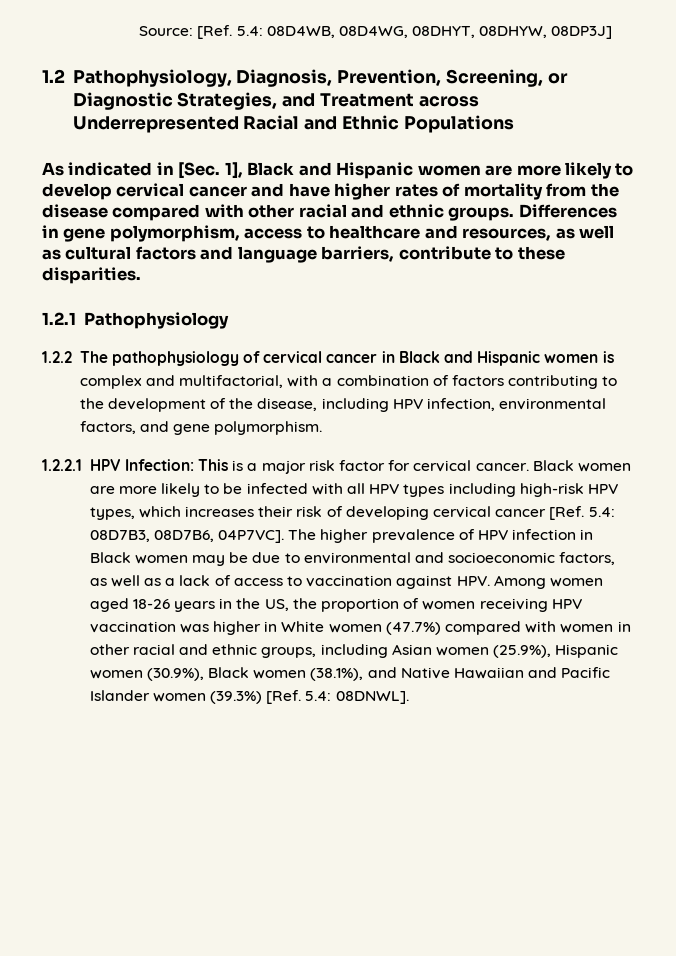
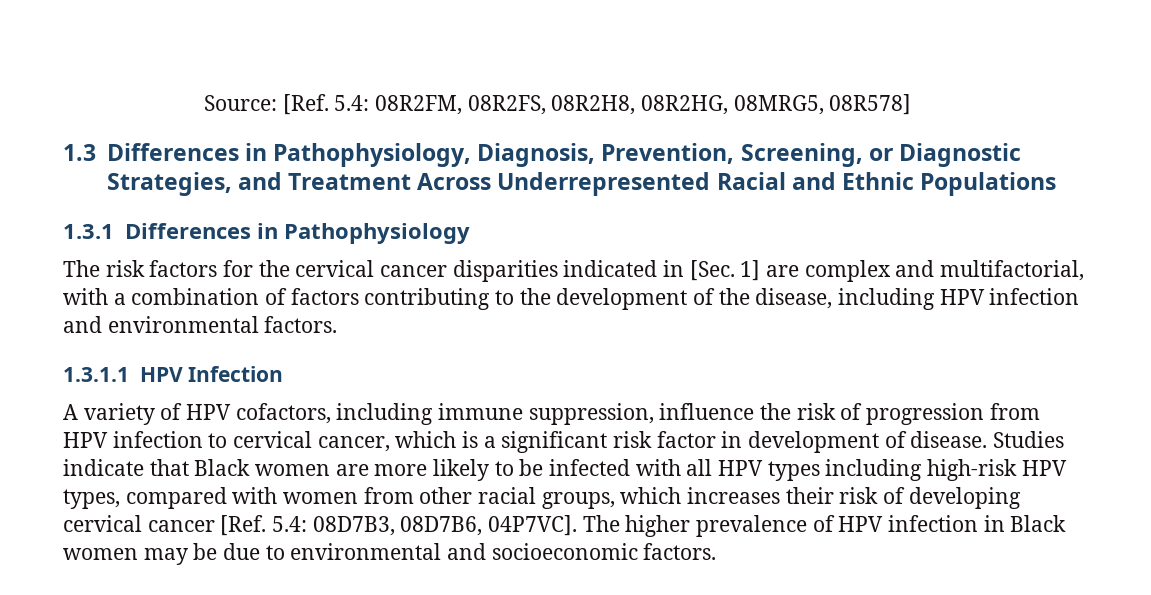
[266,26,613,39] [42,69,65,83] 08D4WB, 08D4WG, 08DHYT, 08DHYW, 08DP3J] // 1.2 -> [374,94,912,115] [63,143,267,161] 08R2FM, 08R2FS, 08R2H8, 08R2HG, 08MRG5, 08R578] // 1.3 Differences in
[418,96,479,107] across -> [417,173,492,190] Across
[42,162,634,179] [42,183,619,200] [42,204,617,221] [42,225,615,242] [42,246,565,263] [42,267,141,284] [42,312,229,329] [42,351,614,366] As indicated in [Sec. 1], Black and Hispanic women are more likely to develop cervical cancer and have higher rates of mortality from the disease compared with other racial and ethnic groups. Differences in gene polymorphism, access to healthcare and resources, as well as cultural factors and language barriers, contribute to these disparities. // 1.2.1 Pathophysiology // 1.2.2 The pathophysiology of cervical cancer in Black and Hispanic women is -> [63,223,470,244] [63,260,800,282] 1.3.1 Differences in Pathophysiology // The risk factors for the cervical cancer disparities indicated in [Sec. 1] are
[427,398,607,411] [79,421,323,435] [42,459,229,471] infection, environmental factors, and gene polymorphism. // 1.2.2.1 HPV Infection: This -> [989,288,1080,305] [63,316,338,333] [63,366,284,382] [63,403,1040,425] [63,431,457,452] infection and environmental factors. // 1.3.1.1 HPV Infection // A variety of HPV cofactors, including immune suppression, influence the risk of progression from HPV infection to cervical cancer, which
[261,460,306,474] major -> [501,431,608,453] significant
[388,460,529,472] for cervical cancer. -> [721,431,1065,453] [63,459,189,476] in development of disease. Studies indicate that
(135, 513) none -> [125,487,615,509] compared with women from other racial groups,
[559,552,616,565] [89,575,603,589] [89,598,582,612] [89,621,631,635] [89,644,619,658] [89,667,611,681] [89,690,409,704] factors, as well as a lack of access to vaccination against HPV. Among women aged 18-26 years in the US, the proportion of women receiving HPV vaccination was higher in White women (47.7%) compared with women in other racial and ethnic groups, including Asian women (25.9%), Hispanic women (30.9%), Black women (38.1%), and Native Hawaiian and Pacific Islander women (39.3%) [Ref. 5.4: 08DNWL]. -> [643,543,717,560] factors.

